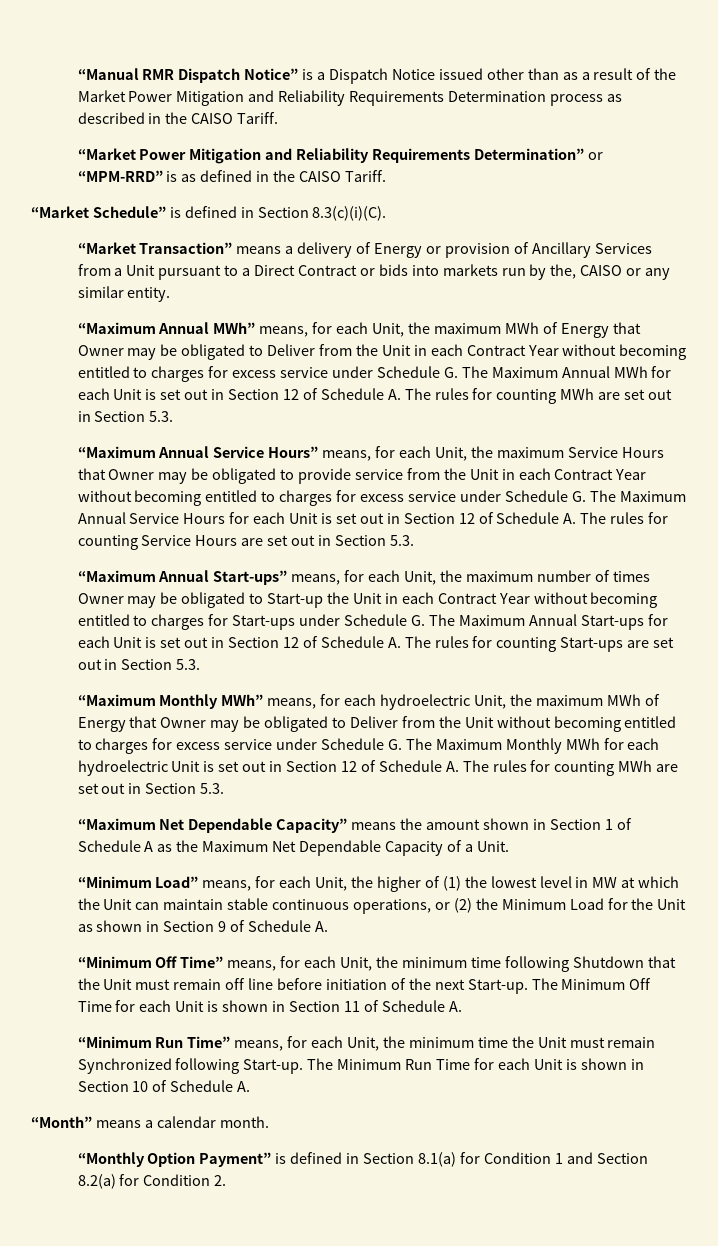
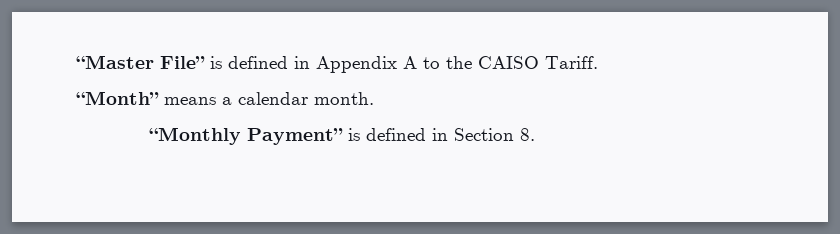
[77,68,677,84] [77,90,622,106] [77,112,279,124] [77,148,603,164] [77,170,386,182] [31,206,387,221] [77,242,652,258] [77,264,671,280] [77,286,171,302] [77,322,641,338] [77,344,687,360] [77,366,672,382] [77,388,673,404] [77,411,174,422] [77,446,664,461] [77,468,647,484] [77,490,686,506] [77,512,669,524] [77,535,414,550] [77,570,650,585] [77,592,658,608] [77,614,668,630] [77,636,675,652] [77,659,201,670] [77,694,660,710] [77,716,677,732] [77,738,660,754] [77,760,679,776] [77,783,225,794] [77,818,632,833] [77,840,509,856] [77,876,680,892] [77,898,687,914] [77,920,328,932] [77,956,676,972] [77,978,652,994] [77,1000,462,1012] [77,1036,656,1051] [77,1058,644,1074] [77,1080,251,1092] “Manual RMR Dispatch Notice” is a Dispatch Notice issued other than as a result of the Market Power Mitigation and Reliability Requirements Determination process as described in the CAISO Tariff. // “Market Power Mitigation and Reliability Requirements Determination” or “MPM-RRD” is as defined in the CAISO Tariff. // “Market Schedule” is defined in Section 8.3(c)(i)(C). // “Market Transaction” means a delivery of Energy or provision of Ancillary Services from a Unit pursuant to a Direct Contract or bids into markets run by the, CAISO or any similar entity. // “Maximum Annual MWh” means, for each Unit, the maximum MWh of Energy that Owner may be obligated to Deliver from the Unit in each Contract Year without becoming entitled to charges for excess service under Schedule G. The Maximum Annual MWh for each Unit is set out in Section 12 of Schedule A. The rules for counting MWh are set out in Section 5.3. // “Maximum Annual Service Hours” means, for each Unit, the maximum Service Hours that Owner may be obligated to provide service from the Unit in each Contract Year without becoming entitled to charges for excess service under Schedule G. The Maximum Annual Service Hours for each Unit is set out in Section 12 of Schedule A. The rules for counting Service Hours are set out in Section 5.3. // “Maximum Annual Start-ups” means, for each Unit, the maximum number of times Owner may be obligated to Start-up the Unit in each Contract Year without becoming entitled to charges for Start-ups under Schedule G. The Maximum Annual Start-ups for each Unit is set out in Section 12 of Schedule A. The rules for counting Start-ups are set out in Section 5.3. // “Maximum Monthly MWh” means, for each hydroelectric Unit, the maximum MWh of Energy that Owner may be obligated to Deliver from the Unit without becoming entitled to charges for excess service under Schedule G. The Maximum Monthly MWh for each hydroelectric Unit is set out in Section 12 of Schedule A. The rules for counting MWh are set out in Section 5.3. // “Maximum Net Dependable Capacity” means the amount shown in Section 1 of Schedule A as the Maximum Net Dependable Capacity of a Unit. // “Minimum Load” means, for each Unit, the higher of (1) the lowest level in MW at which the Unit can maintain stable continuous operations, or (2) the Minimum Load for the Unit as shown in Section 9 of Schedule A. // “Minimum Off Time” means, for each Unit, the minimum time following Shutdown that the Unit must remain off line before initiation of the next Start-up. The Minimum Off Time for each Unit is shown in Section 11 of Schedule A. // “Minimum Run Time” means, for each Unit, the minimum time the Unit must remain Synchronized following Start-up. The Minimum Run Time for each Unit is shown in Section 10 of Schedule A. -> [76,55,598,73] “Master File” is defined in Appendix A to the CAISO Tariff.
[147,1152,196,1167] Option -> (241, 136) none
[417,1152,648,1167] [77,1174,227,1189] 8.1(a) for Condition 1 and Section 8.2(a) for Condition 2. -> [519,128,535,141] 8.

